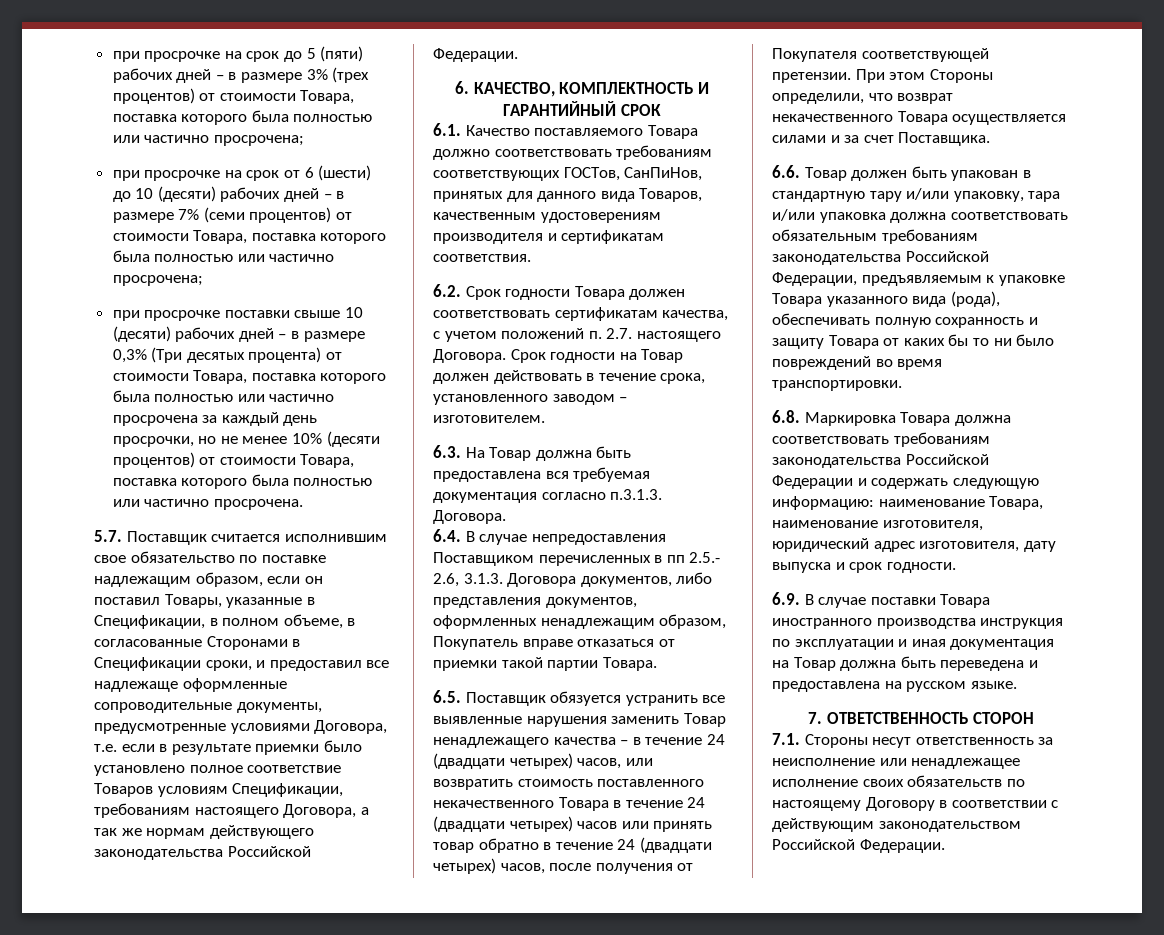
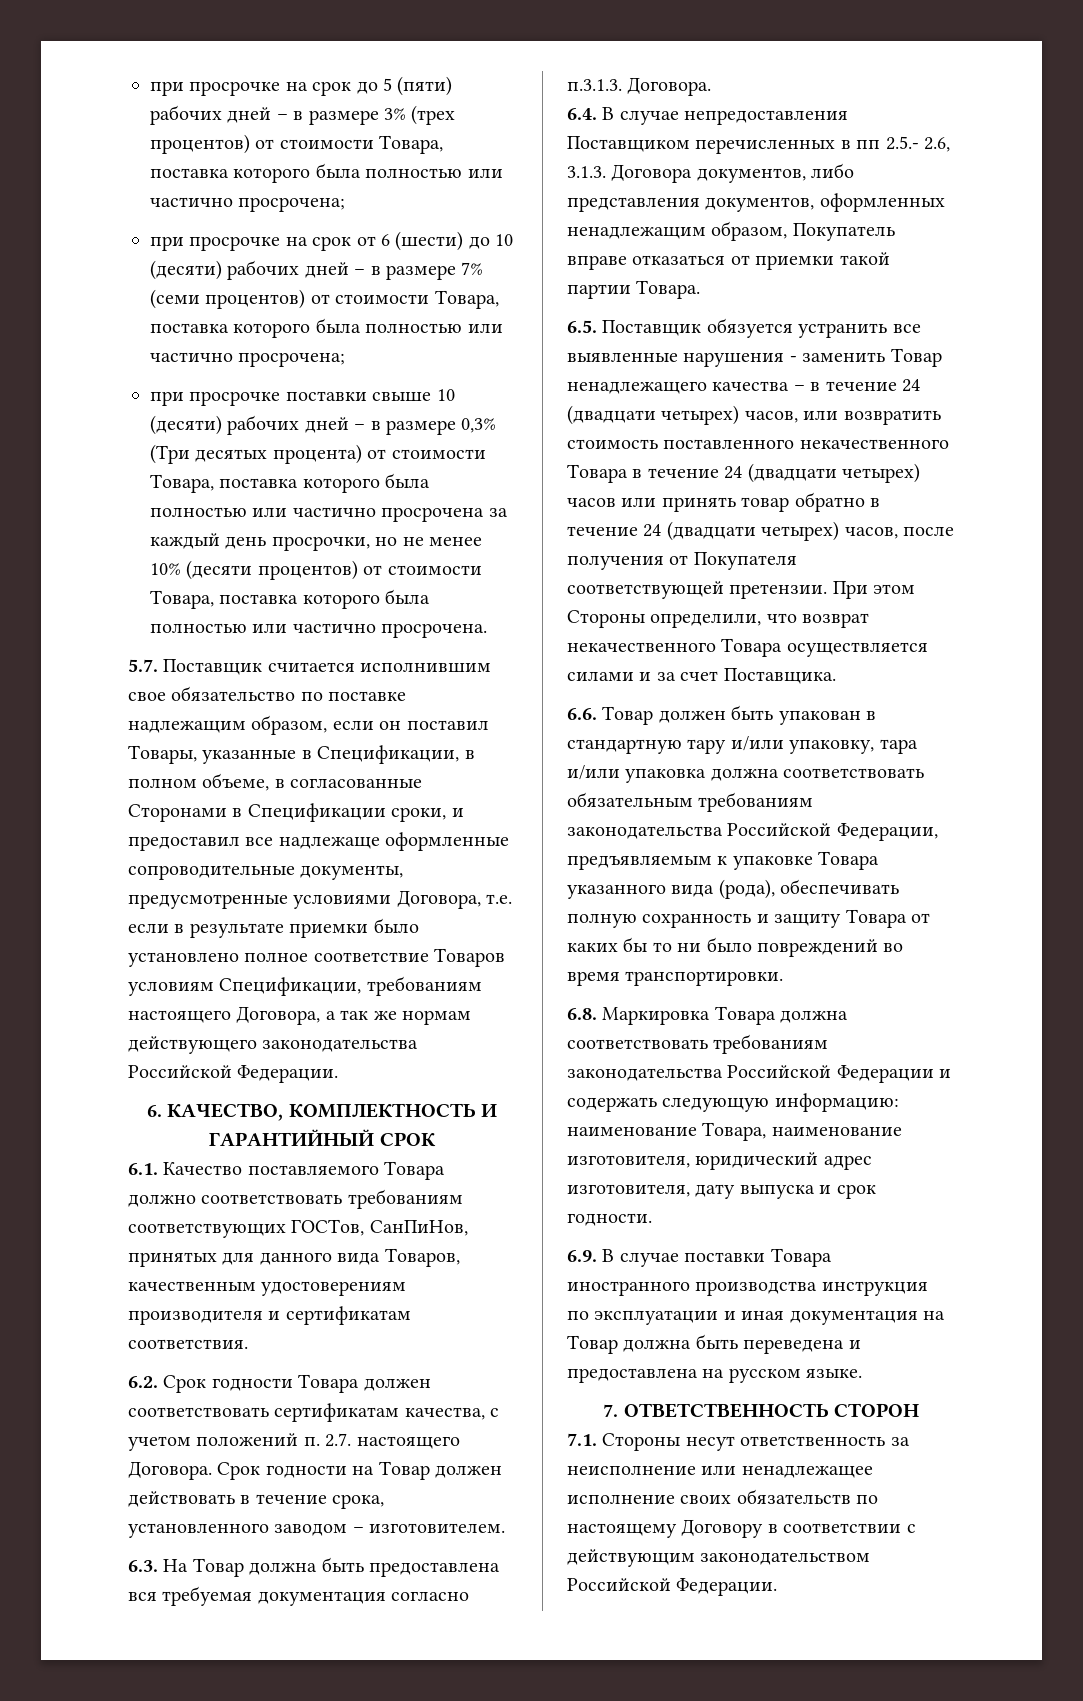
(607, 721) none -> [789,356,797,362] -

